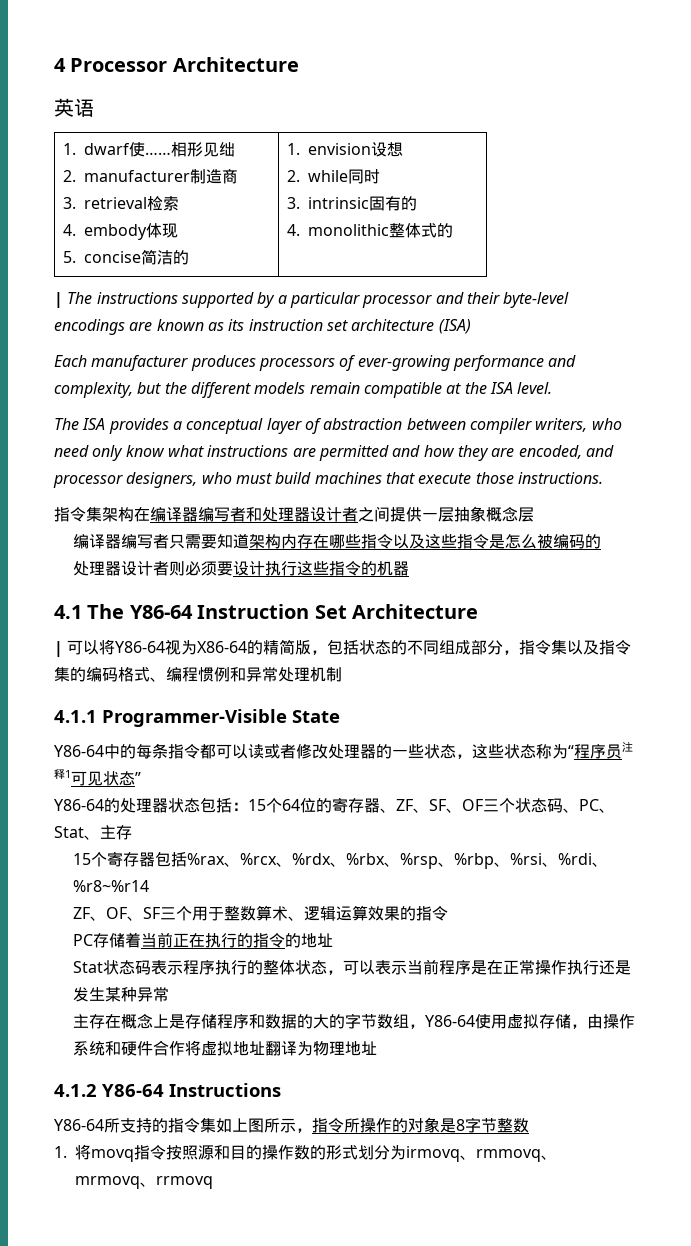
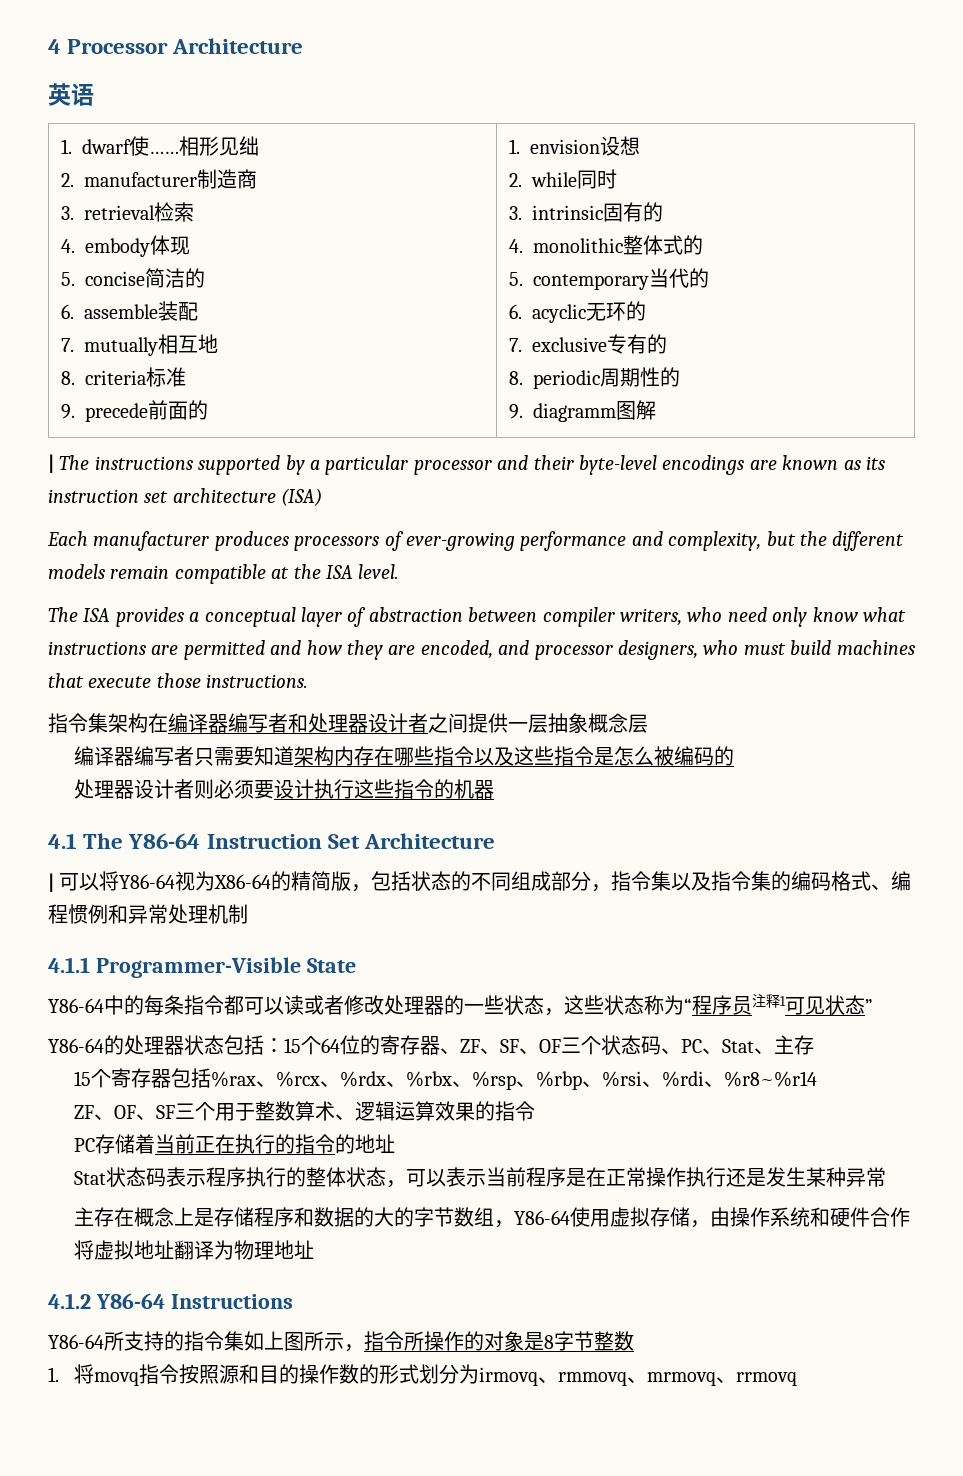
(190, 257) none -> [60,301,198,321] [60,334,218,356] [60,367,186,387] [60,400,208,422] // 6. assemble装配 // 7. mutually相互地 // 8. criteria标准 // 9. precede前面的
(454, 230) none -> [508,268,709,290] [508,301,646,323] [508,334,667,354] [508,367,680,389] [508,400,656,422] // 5. contemporary当代的 // 6. acyclic无环的 // 7. exclusive专有的 // 8. periodic周期性的 // 9. diagramm图解

